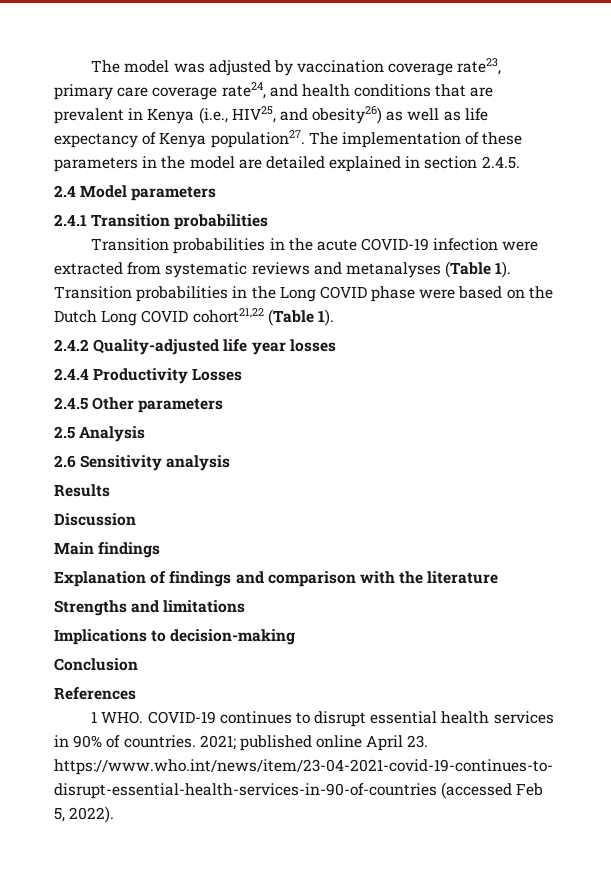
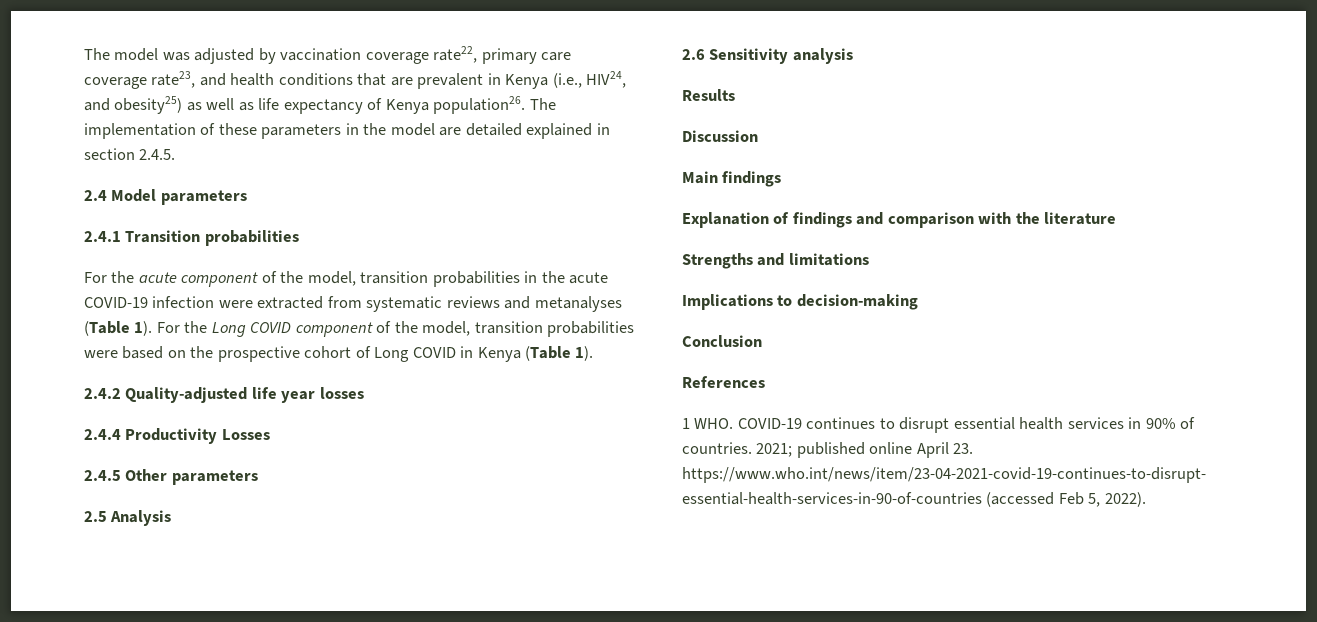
[457,58,502,75] rate23, -> [433,46,478,63] rate22,
[221,82,266,99] rate24, -> [151,71,196,88] rate23,
[231,106,383,124] HIV25, and obesity26) -> [586,71,627,88] [84,96,183,114] HIV24, and obesity25)
[210,130,305,148] population27. -> [433,96,526,114] population26.
[91,238,170,251] Transition -> [84,271,429,287] For the acute component of the model, transition
[54,286,553,302] [54,308,264,326] Transition probabilities in the Long COVID phase were based on the Dutch Long COVID cohort21,22 -> [156,321,635,337] [84,346,521,362] For the Long COVID component of the model, transition probabilities were based on the prospective cohort of Long COVID in Kenya

